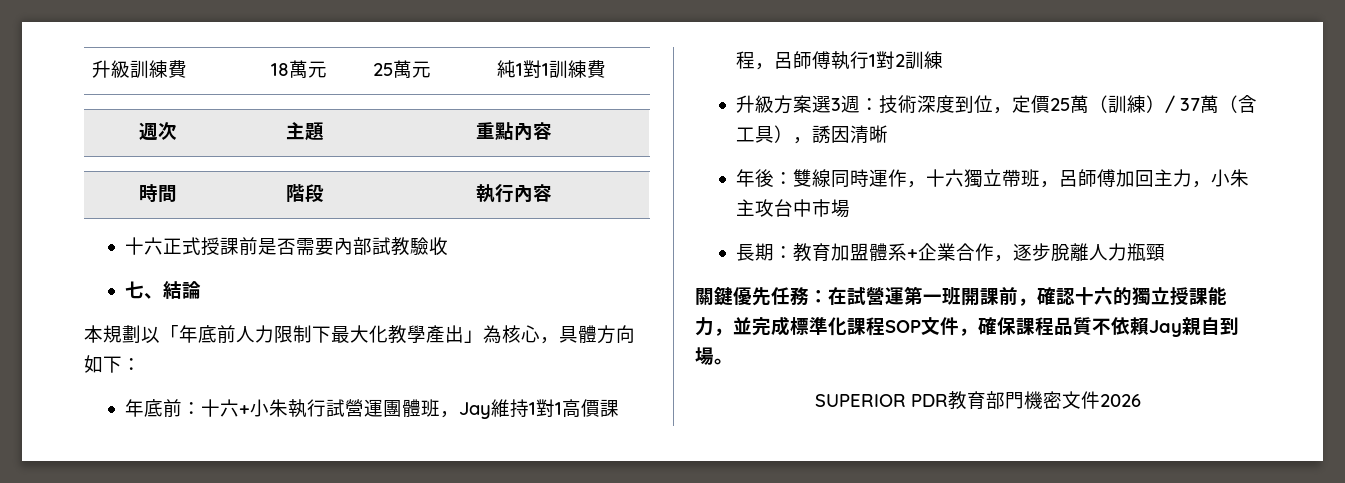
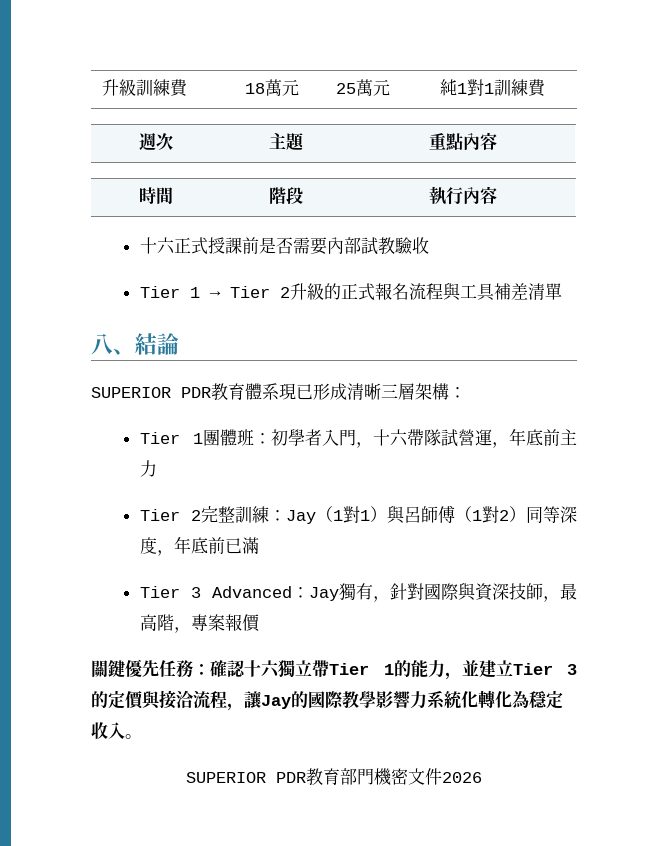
[124,281,201,299] [84,325,635,344] [84,355,141,373] [124,399,619,419] [735,51,943,70] [735,95,1257,114] [735,125,888,144] [735,169,1249,188] [735,199,850,218] [735,243,1165,262] [695,286,1227,306] [695,316,1239,337] [695,347,714,365] 七、結論 // 本規劃以「年底前人力限制下最大化教學產出」為核心，具體方向如下： // 年底前：十六+小朱執行試營運團體班，Jay維持1對1高價課程，呂師傅執行1對2訓練 // 升級方案選3週：技術深度到位，定價25萬（訓練）/ 37萬（含工具），誘因清晰 // 年後：雙線同時運作，十六獨立帶班，呂師傅加回主力，小朱主攻台中市場 // 長期：教育加盟體系+企業合作，逐步脫離人力瓶頸 // 關鍵優先任務：在試營運第一班開課前，確認十六的獨立授課能力，並完成標準化課程SOP文件，確保課程品質不依賴Jay親自到場 -> [139,283,562,301] [91,333,179,355] [91,383,466,401] [139,428,577,448] [139,460,157,477] [139,506,577,524] [139,536,259,556] [139,583,577,602] [139,614,261,633] [91,659,577,680] [91,690,563,711] [91,722,125,739] Tier 1 → Tier 2升級的正式報名流程與工具補差清單 // 八、結論 // SUPERIOR PDR教育體系現已形成清晰三層架構： // Tier 1團體班：初學者入門，十六帶隊試營運，年底前主力 // Tier 2完整訓練：Jay（1對1）與呂師傅（1對2）同等深度，年底前已滿 // Tier 3 Advanced：Jay獨有，針對國際與資深技師，最高階，專案報價 // 關鍵優先任務：確認十六獨立帶Tier 1的能力，並建立Tier 3的定價與接洽流程，讓Jay的國際教學影響力系統化轉化為穩定收入

